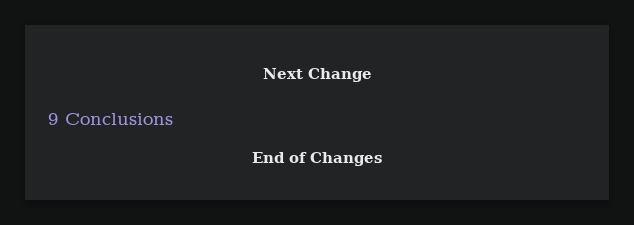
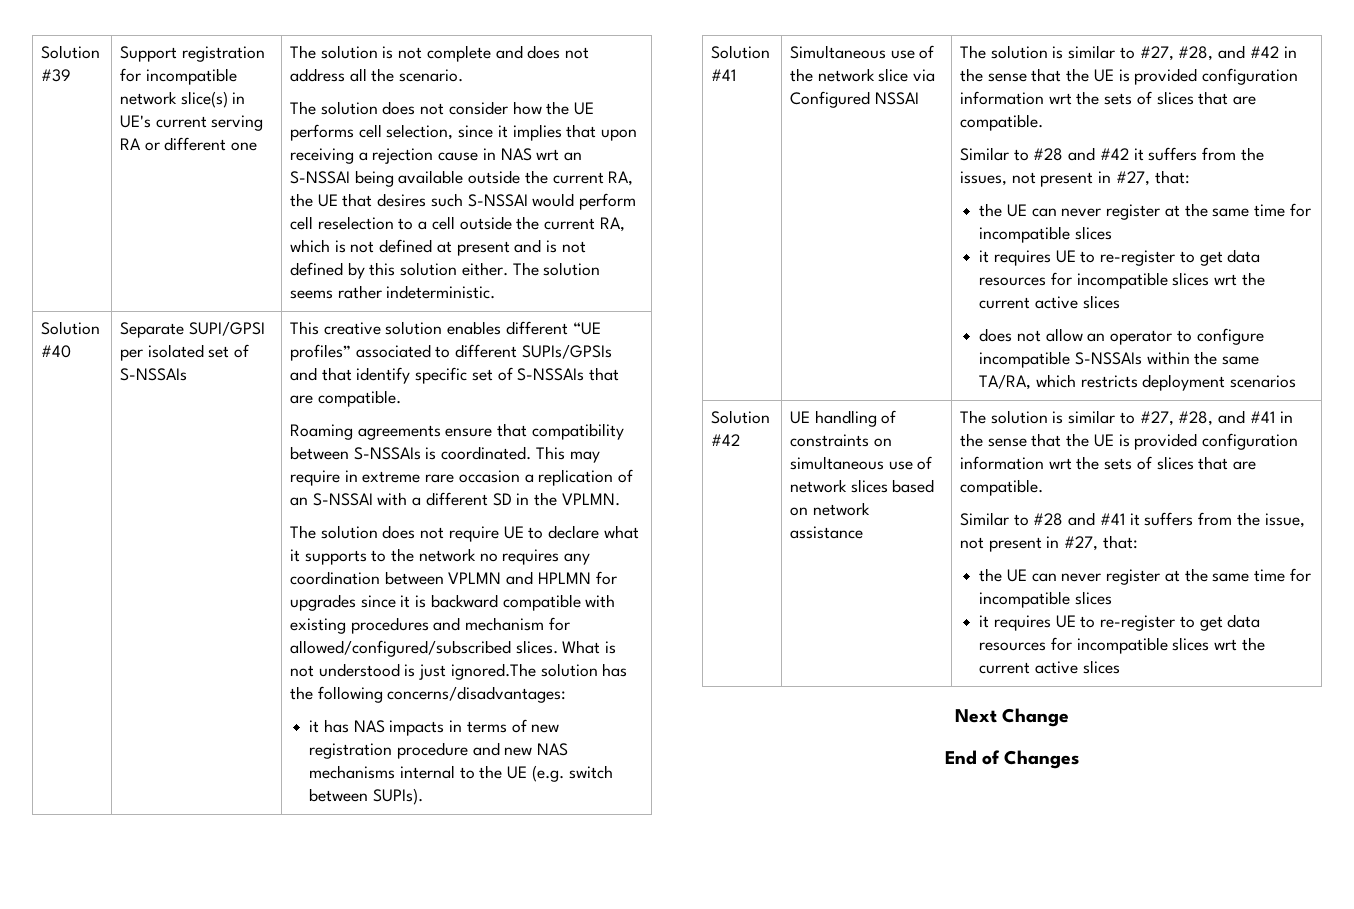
(262, 73) none -> [41,45,101,59] [41,69,72,82] [120,46,265,62] [120,68,237,85] [120,91,246,108] [120,115,264,131] [120,137,258,151] [290,45,590,62] [290,68,464,82] [290,101,595,115] [290,124,638,141] [290,148,583,164] [290,170,634,187] [290,193,637,210] [290,216,625,232] [290,239,586,256] [290,262,601,279] [290,285,496,299] [41,321,101,335] [41,345,72,358] [120,321,265,338] [120,344,250,361] [120,368,188,381] [290,321,601,335] [290,344,612,361] [290,367,620,384] [290,390,401,407] [290,423,624,440] [290,446,600,463] [290,469,634,486] [290,492,620,506] [290,525,639,542] [290,548,591,565] [290,571,617,585] [290,594,616,611] [290,617,570,634] [290,640,617,657] [290,663,628,680] [290,686,567,703] [309,719,560,736] [309,742,569,759] [309,765,613,782] [309,788,423,805] [711,45,771,59] [711,69,737,81] [790,45,935,59] [790,68,936,82] [790,91,919,108] [960,45,1297,61] [960,68,1299,85] [960,91,1257,105] [960,114,1044,131] [960,147,1264,161] [960,170,1190,187] [979,203,1311,220] [979,226,1112,243] [979,249,1261,266] [979,272,1265,289] [979,295,1120,309] [979,328,1264,345] [979,351,1260,368] [979,374,1297,391] [711,410,771,424] [711,434,741,446] [790,410,897,427] [790,434,892,447] [790,456,933,470] [790,479,935,493] [790,502,870,516] [790,526,864,539] [960,410,1293,426] [960,433,1299,450] [960,456,1257,470] [960,479,1044,496] [960,512,1305,528] [960,535,1138,552] [979,568,1311,585] [979,591,1112,608] [979,614,1261,631] [979,637,1265,654] [979,660,1120,674] Solution #39 | Support registration for incompatible network slice(s) in UE's current serving RA or different one | The solution is not complete and does not address all the scenario. // The solution does not consider how the UE performs cell selection, since it implies that upon receiving a rejection cause in NAS wrt an S-NSSAI being available outside the current RA, the UE that desires such S-NSSAI would perform cell reselection to a cell outside the current RA, which is not defined at present and is not defined by this solution either. The solution seems rather indeterministic. // Solution #40 | Separate SUPI/GPSI per isolated set of S-NSSAIs | This creative solution enables different “UE profiles” associated to different SUPIs/GPSIs and that identify specific set of S-NSSAIs that are compatible. // Roaming agreements ensure that compatibility between S-NSSAIs is coordinated. This may require in extreme rare occasion a replication of an S-NSSAI with a different SD in the VPLMN. // The solution does not require UE to declare what it supports to the network no requires any coordination between VPLMN and HPLMN for upgrades since it is backward compatible with existing procedures and mechanism for allowed/configured/subscribed slices. What is not understood is just ignored.The solution has the following concerns/disadvantages: // it has NAS impacts in terms of new registration procedure and new NAS mechanisms internal to the UE (e.g. switch between SUPIs). // Solution #41 | Simultaneous use of the network slice via Configured NSSAI | The solution is similar to #27, #28, and #42 in the sense that the UE is provided configuration information wrt the sets of slices that are compatible. // Similar to #28 and #42 it suffers from the issues, not present in #27, that: // the UE can never register at the same time for incompatible slices // it requires UE to re-register to get data resources for incompatible slices wrt the current active slices // does not allow an operator to configure incompatible S-NSSAIs within the same TA/RA, which restricts deployment scenarios // Solution #42 | UE handling of constraints on simultaneous use of network slices based on network assistance | The solution is similar to #27, #28, and #41 in the sense that the UE is provided configuration information wrt the sets of slices that are compatible. // Similar to #28 and #41 it suffers from the issue, not present in #27, that: // the UE can never register at the same time for incompatible slices // it requires UE to re-register to get data resources for incompatible slices wrt the current active slices //
[48,113,173,125] // 9 Conclusions -> (1070, 717) none

